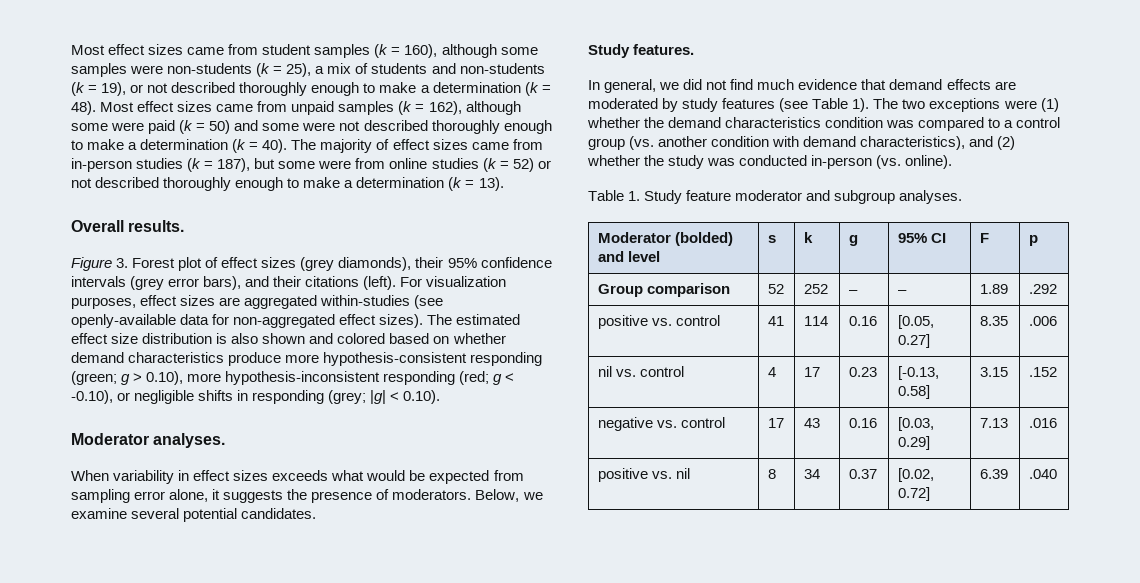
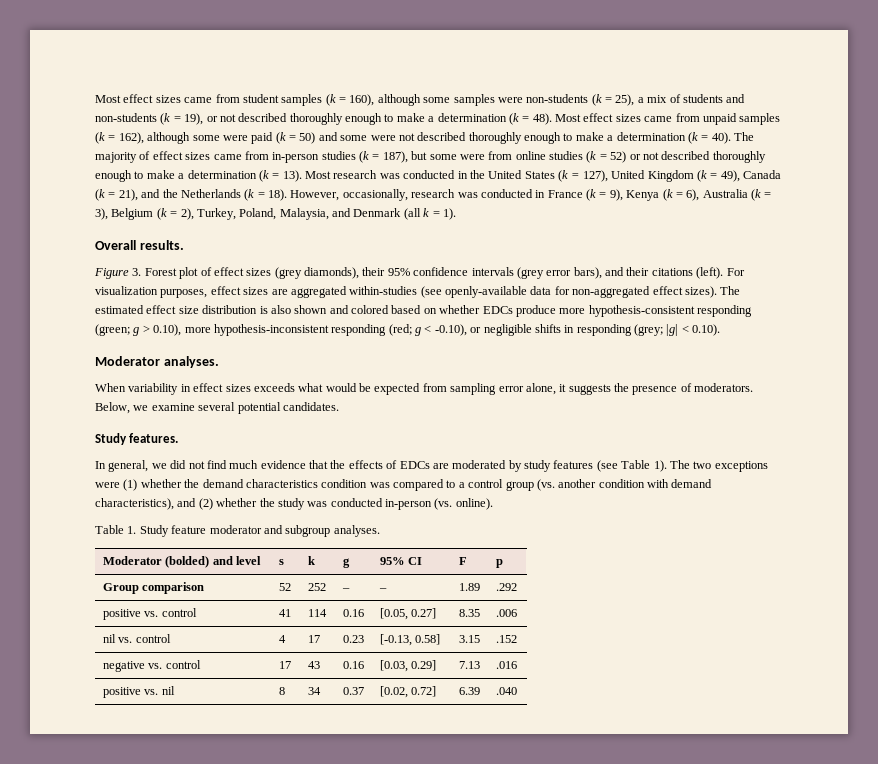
(504, 184) none -> [305,170,781,182] [95,189,772,201] [95,208,456,220] Most research was conducted in the United States (k = 127), United Kingdom (k = 49), Canada (k = 21), and the Netherlands (k = 18). However, occasionally, research was conducted in France (k = 9), Kenya (k = 6), Australia (k = 3), Belgium (k = 2), Turkey, Poland, Malaysia, and Denmark (all k = 1).
[71,352,225,363] demand characteristics -> [482,306,513,314] EDCs
[889,79,991,90] demand effects -> [330,460,430,469] the effects of EDCs

